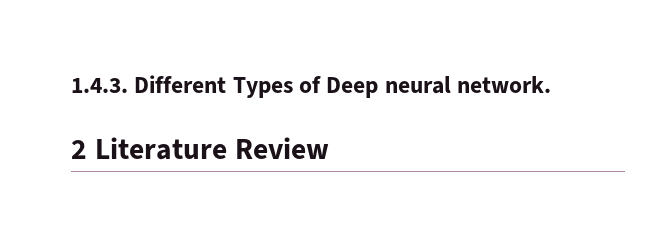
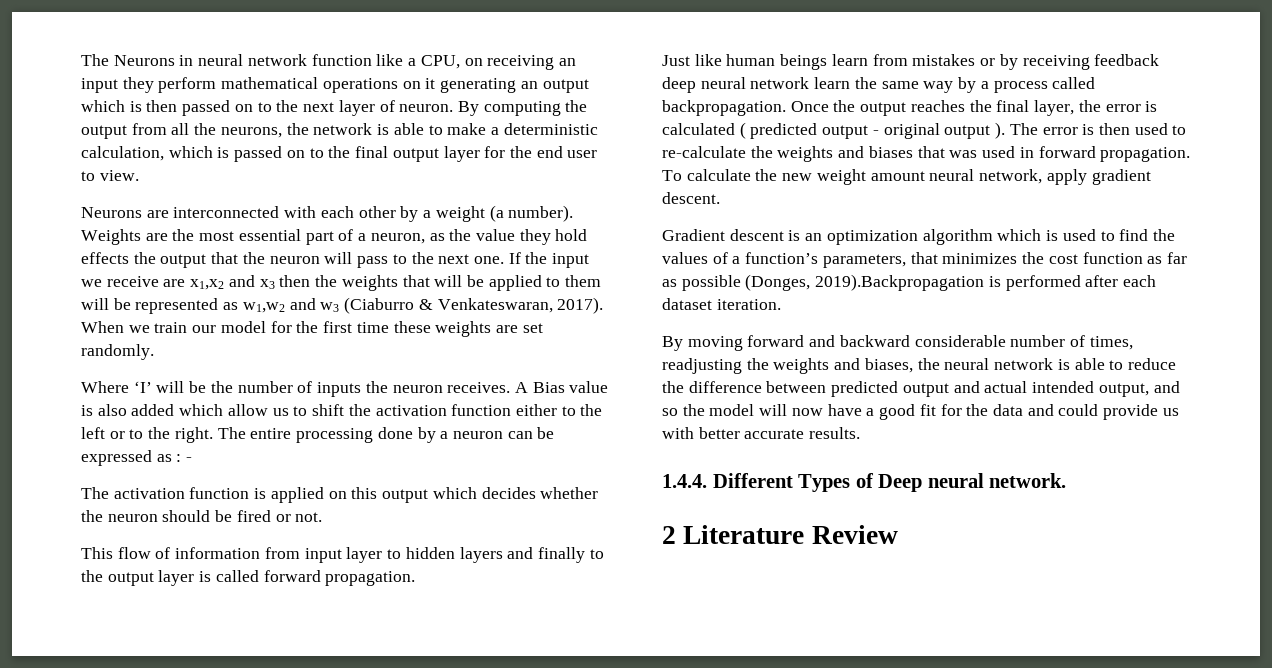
[71,78,128,93] 1.4.3. -> [81,54,576,70] [81,77,589,93] [81,100,588,116] [81,123,598,139] [81,146,598,162] [81,170,139,181] [81,205,574,222] [81,229,588,245] [81,252,590,268] [81,275,602,291] [81,297,604,314] [81,321,543,337] [81,344,154,360] [81,381,609,397] [81,404,603,416] [81,427,555,443] [81,450,193,466] [81,487,599,503] [81,510,323,522] [81,547,604,563] [81,570,416,586] [662,54,1160,70] [662,77,1096,93] [662,100,1158,116] [662,122,1187,139] [662,146,1191,162] [662,169,1151,185] [662,192,720,204] [662,229,1175,245] [662,252,1187,268] [662,274,1157,291] [662,298,781,310] [662,335,1133,351] [662,358,1176,374] [662,381,1180,397] [662,404,1179,420] [662,427,861,439] [662,474,707,488] The Neurons in neural network function like a CPU, on receiving an input they perform mathematical operations on it generating an output which is then passed on to the next layer of neuron. By computing the output from all the neurons, the network is able to make a deterministic calculation, which is passed on to the final output layer for the end user to view. // Neurons are interconnected with each other by a weight (a number). Weights are the most essential part of a neuron, as the value they hold effects the output that the neuron will pass to the next one. If the input we receive are x1,x2 and x3 then the weights that will be applied to them will be represented as w1,w2 and w3 (Ciaburro & Venkateswaran, 2017). When we train our model for the first time these weights are set randomly. // Where ‘I’ will be the number of inputs the neuron receives. A Bias value is also added which allow us to shift the activation function either to the left or to the right. The entire processing done by a neuron can be expressed as : - // The activation function is applied on this output which decides whether the neuron should be fired or not. // This flow of information from input layer to hidden layers and finally to the output layer is called forward propagation. // Just like human beings learn from mistakes or by receiving feedback deep neural network learn the same way by a process called backpropagation. Once the output reaches the final layer, the error is calculated ( predicted output - original output ). The error is then used to re-calculate the weights and biases that was used in forward propagation. To calculate the new weight amount neural network, apply gradient descent. // Gradient descent is an optimization algorithm which is used to find the values of a function’s parameters, that minimizes the cost function as far as possible (Donges, 2019).Backpropagation is performed after each dataset iteration. // By moving forward and backward considerable number of times, readjusting the weights and biases, the neural network is able to reduce the difference between predicted output and actual intended output, and so the model will now have a good fit for the data and could provide us with better accurate results. // 1.4.4.

